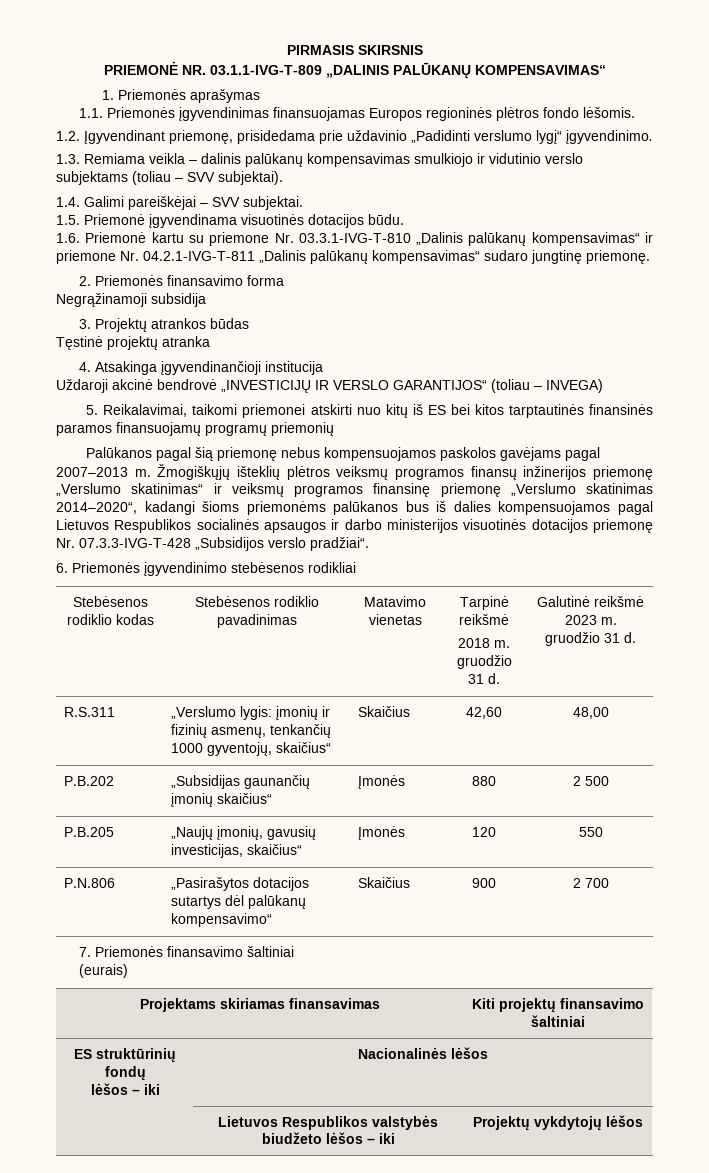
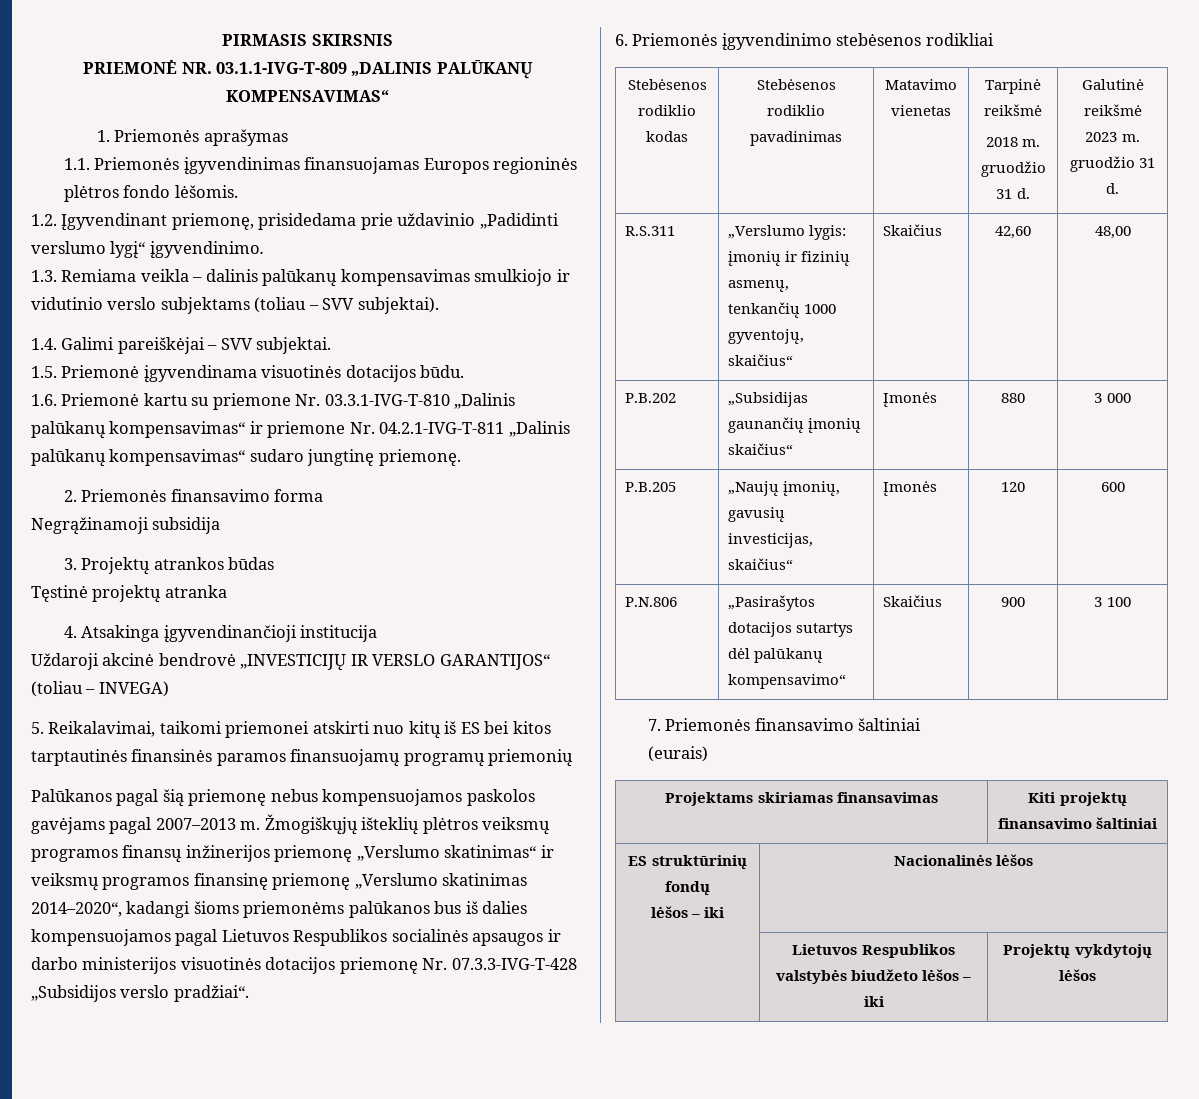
[572,776,609,786] 2 500 -> [1094,393,1131,403] 3 000
[578,827,603,837] 550 -> [1100,482,1125,492] 600
[572,878,609,888] 2 700 -> [1094,597,1131,607] 3 100

